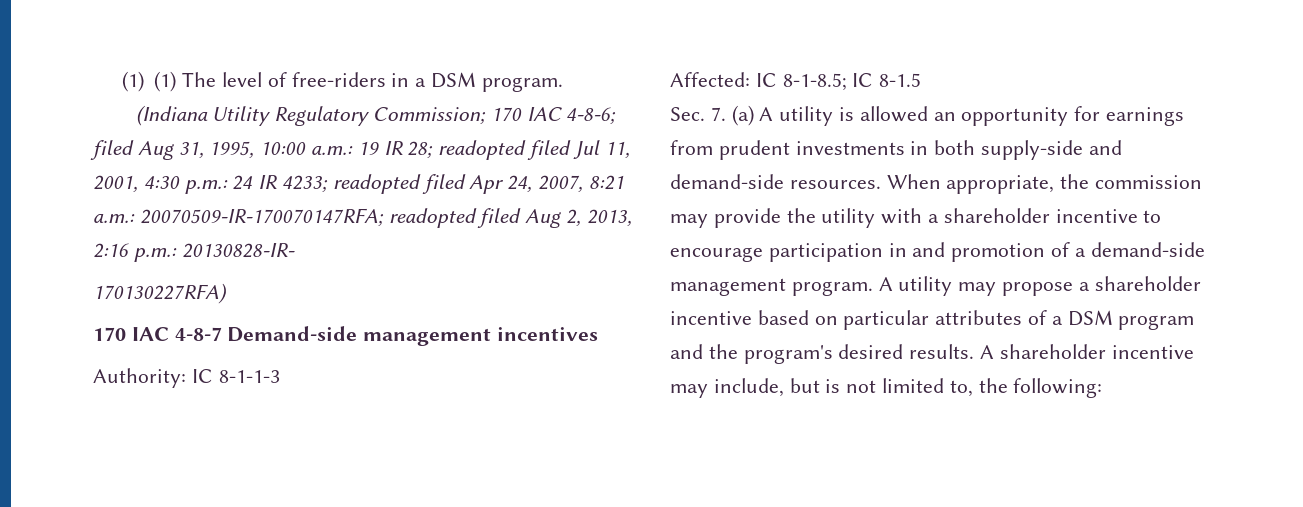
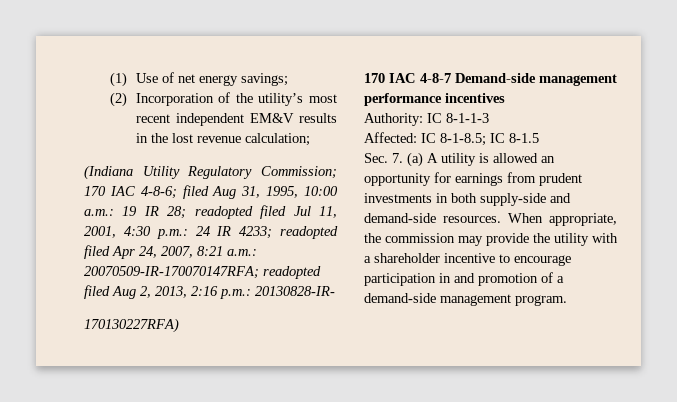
[121,71,563,92] (1) (1) The level of free-riders in a DSM program. -> [109,72,288,87] [109,92,337,107] [135,113,337,126] [135,133,310,146] (1) Use of net energy savings; // (2) Incorporation of the utility’s most recent independent EM&V results in the lost revenue calculation;
(492, 337) none -> [364,93,442,106] performance
[878,276,1201,296] [670,310,1195,330] [670,344,1194,364] [670,378,1103,398] A utility may propose a shareholder incentive based on particular attributes of a DSM program and the program's desired results. A shareholder incentive may include, but is not limited to, the following: -> (567, 300) none

